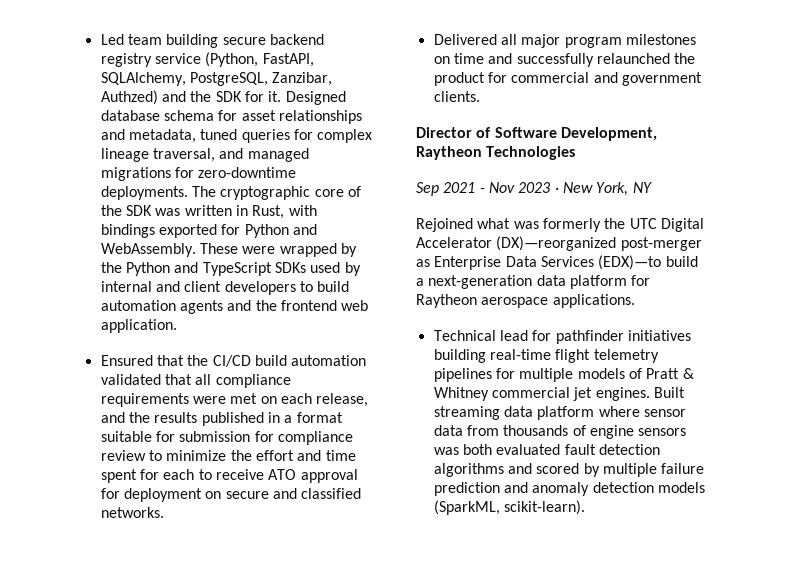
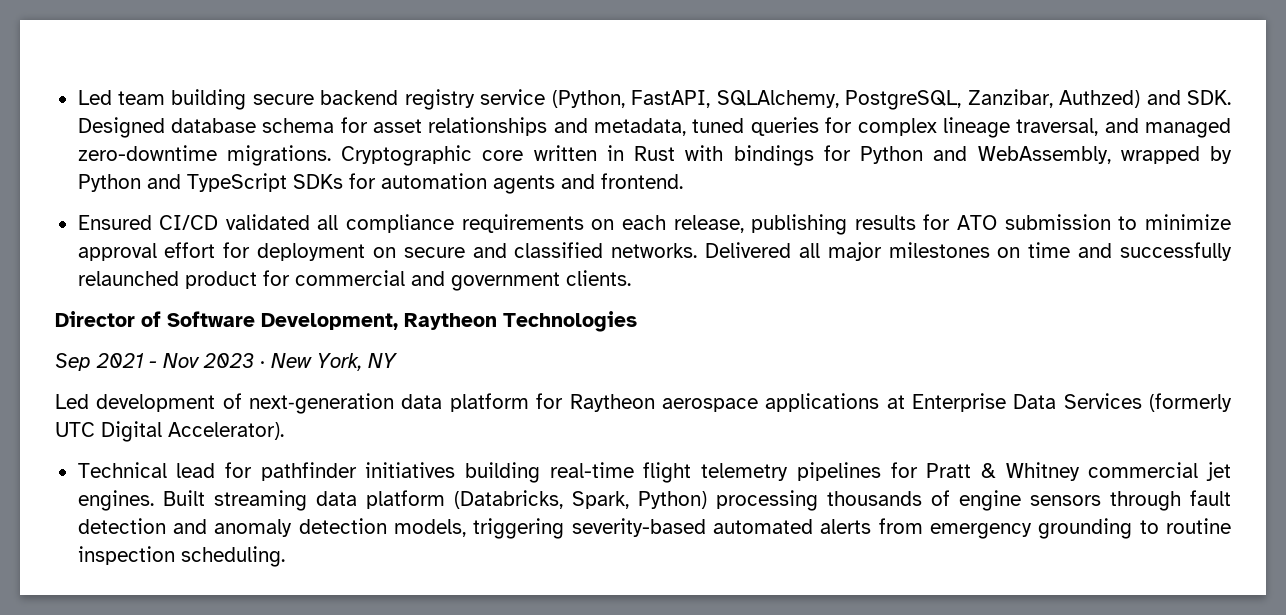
[190,91,282,102] the SDK for it. -> [1187,90,1232,105] SDK.
[100,167,297,181] [100,186,361,200] [100,205,181,216] migrations for zero-downtime deployments. The cryptographic core of the SDK was -> [77,145,524,166] zero-downtime migrations. Cryptographic core
[252,205,285,219] Rust, -> [634,146,676,161] Rust
[158,224,217,238] exported -> (814, 155) none
[100,243,276,257] WebAssembly. These were -> [977,146,1111,164] WebAssembly,
[100,262,122,273] the -> (1233, 155) none
[310,262,361,276] [100,281,350,295] [100,300,369,314] [100,319,177,333] [100,355,367,367] [100,374,192,385] used by internal and client developers to build automation agents and the frontend web application. // Ensured that the CI/CD build automation validated that -> [348,173,683,194] [77,214,310,230] for automation agents and frontend. // Ensured CI/CD validated
[192,393,258,404] were met -> (584, 223) none
[100,412,343,426] [100,431,353,445] [100,450,356,461] [100,469,358,483] and the results published in a format suitable for submission for compliance review to minimize the effort and time spent for each to receive ATO approval -> [751,214,1232,235] [77,242,216,261] publishing results for ATO submission to minimize approval effort
(164, 512) // -> (698, 250) none
[564,37,622,48] program -> (882, 251) none
[674,53,696,64] the -> (179, 278) none
[416,218,704,232] [416,236,702,251] [416,255,698,270] [416,278,424,286] Rejoined what was formerly the UTC Digital Accelerator (DX)—reorganized post‑merger as Enterprise Data Services (EDX)—to build a -> [55,393,242,412] Led development of
[552,294,635,308] applications. -> [765,393,1233,412] [55,421,284,442] applications at Enterprise Data Services (formerly UTC Digital Accelerator).
[519,368,642,382] multiple models of -> (918, 470) none
[598,406,686,417] [433,425,687,439] [433,444,660,455] [433,463,705,477] [433,482,705,496] [433,500,585,515] where sensor data from thousands of engine sensors was both evaluated fault detection algorithms and scored by multiple failure prediction and anomaly detection models (SparkML, scikit-learn). -> [453,490,1231,511] [77,518,1232,539] [77,546,285,567] (Databricks, Spark, Python) processing thousands of engine sensors through fault detection and anomaly detection models, triggering severity-based automated alerts from emergency grounding to routine inspection scheduling.

